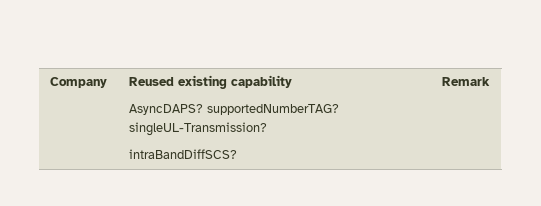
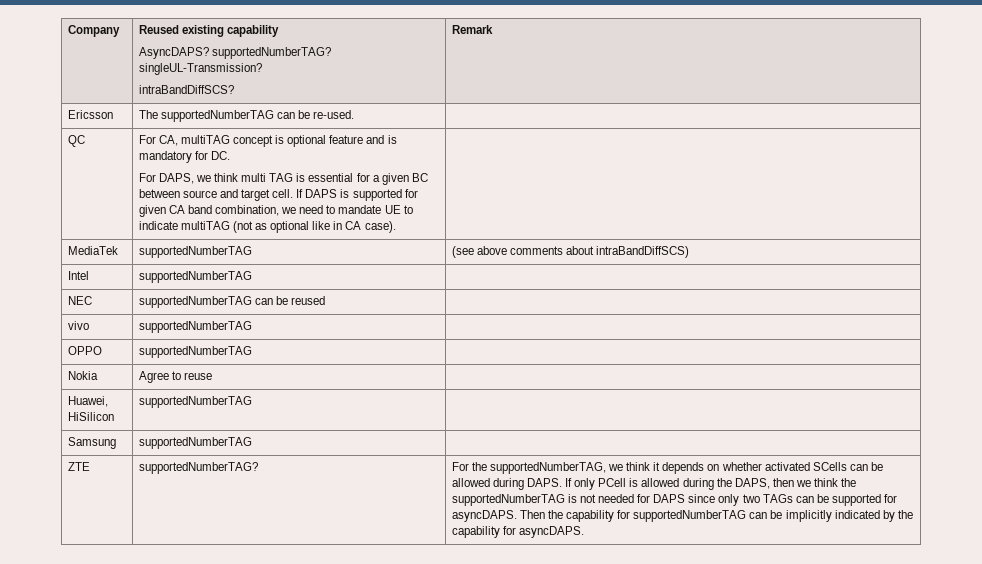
(490, 81) none -> [67,110,113,119] [138,110,355,122] [67,135,85,147] [138,135,397,147] [138,151,230,163] [138,173,428,185] [138,189,418,201] [138,205,413,217] [138,221,396,233] [67,246,118,255] [138,246,252,258] [451,246,690,258] [67,271,89,280] [138,271,252,283] [67,296,92,305] [138,296,326,308] [67,321,89,330] [138,321,252,333] [67,346,102,355] [138,346,252,358] [67,371,98,380] [138,371,212,383] [67,396,108,407] [67,412,114,421] [138,396,252,408] [67,437,116,449] [138,437,252,449] [67,462,90,471] [138,462,258,474] [451,462,883,474] [451,478,857,490] [451,494,898,506] [451,510,913,522] [451,526,584,538] // Ericsson | The supportedNumberTAG can be re-used. | // QC | For CA, multiTAG concept is optional feature and is mandatory for DC. // For DAPS, we think multi TAG is essential for a given BC between source and target cell. If DAPS is supported for given CA band combination, we need to mandate UE to indicate multiTAG (not as optional like in CA case). | // MediaTek | supportedNumberTAG | (see above comments about intraBandDiffSCS) // Intel | supportedNumberTAG | // NEC | supportedNumberTAG can be reused | // vivo | supportedNumberTAG | // OPPO | supportedNumberTAG | // Nokia | Agree to reuse | // Huawei, HiSilicon | supportedNumberTAG | // Samsung | supportedNumberTAG | // ZTE | supportedNumberTAG? | For the supportedNumberTAG, we think it depends on whether activated SCells can be allowed during DAPS. If only PCell is allowed during the DAPS, then we think the supportedNumberTAG is not needed for DAPS since only two TAGs can be supported for asyncDAPS. Then the capability for supportedNumberTAG can be implicitly indicated by the capability for asyncDAPS.

